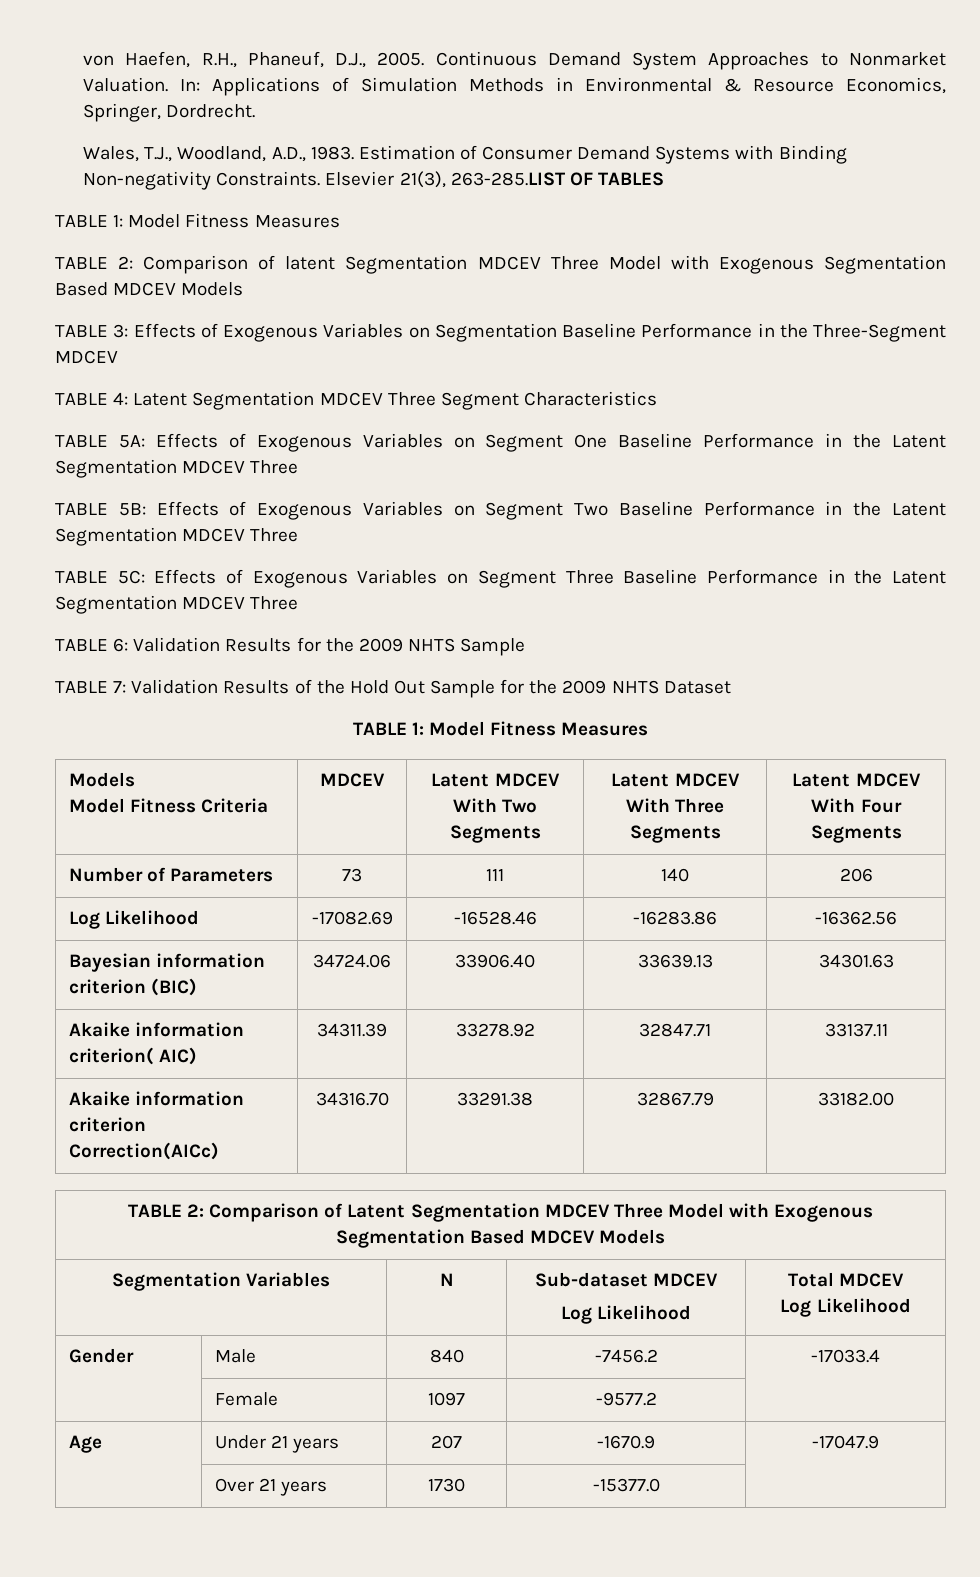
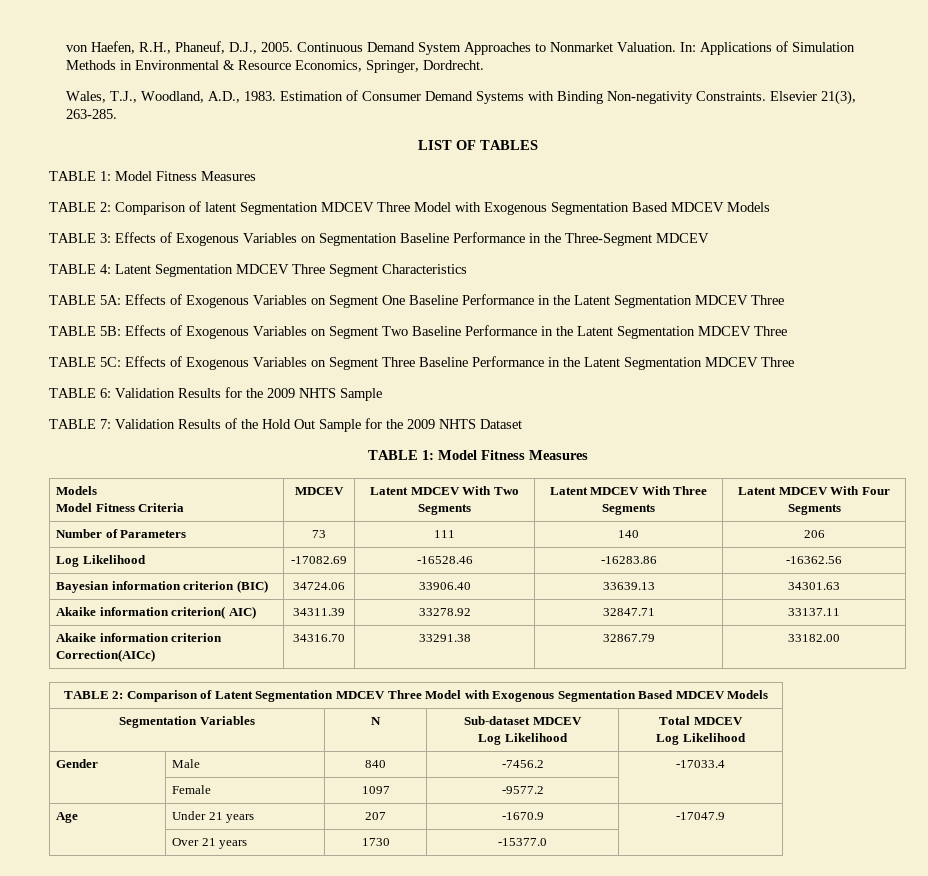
[450,172,565,186] 263-285.LIST -> [65,109,117,119] [417,140,452,150] 263-285. // LIST

